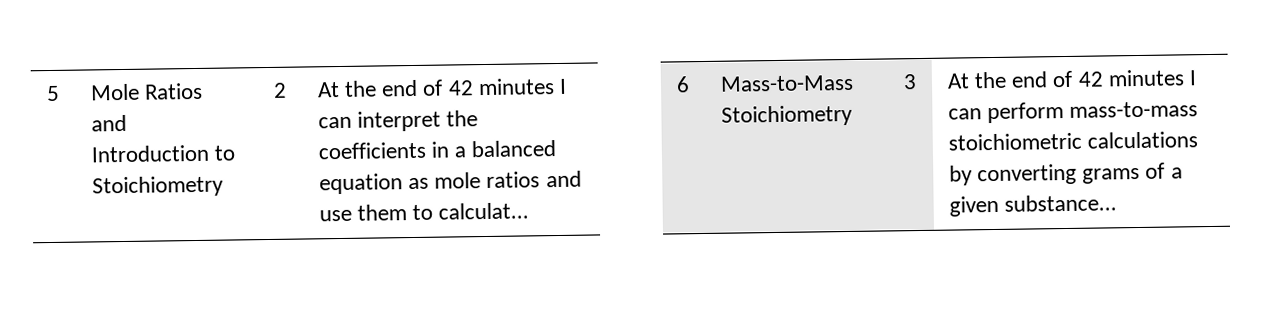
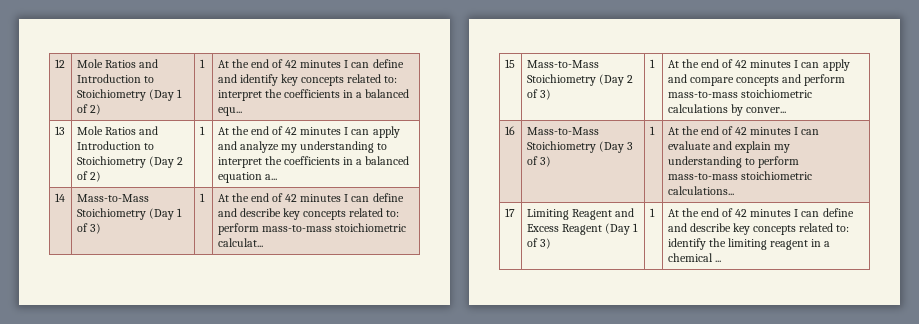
[45,85,60,102] [89,82,204,101] [90,114,127,132] [90,144,236,163] [91,175,224,198] [272,82,287,98] [316,78,568,98] [317,110,479,132] [317,140,557,160] [318,170,582,195] [318,202,530,222] [675,76,690,93] [719,74,854,92] [720,104,853,127] [902,74,917,90] [946,69,1198,89] [947,108,982,120] 5 | Mole Ratios and Introduction to Stoichiometry | 2 | At the end of 42 minutes I can interpret the coefficients in a balanced equation as mole ratios and use them to calculat... // 6 | Mass-to-Mass Stoichiometry | 3 | At the end of 42 minutes I can -> [54,59,65,68] [76,59,158,68] [76,74,154,83] [76,89,182,101] [76,104,101,115] [199,59,205,68] [217,59,404,68] [217,74,398,86] [217,89,410,101] [217,107,242,116] [54,126,65,135] [76,126,158,135] [76,141,154,150] [76,156,183,168] [76,171,101,182] [199,126,205,135] [217,126,400,138] [217,141,388,153] [217,156,410,168] [217,172,277,183] [54,193,65,202] [76,194,149,202] [76,208,182,220] [76,223,101,234] [199,193,205,202] [217,193,404,202] [217,208,400,220] [217,223,406,235] [217,238,263,247] [504,59,515,68] [526,60,599,68] [526,74,633,86] [526,89,551,100] [649,59,655,68] [667,59,850,71] [667,74,802,86] 12 | Mole Ratios and Introduction to Stoichiometry (Day 1 of 2) | 1 | At the end of 42 minutes I can define and identify key concepts related to: interpret the coefficients in a balanced equ... // 13 | Mole Ratios and Introduction to Stoichiometry (Day 2 of 2) | 1 | At the end of 42 minutes I can apply and analyze my understanding to interpret the coefficients in a balanced equation a... // 14 | Mass-to-Mass Stoichiometry (Day 1 of 3) | 1 | At the end of 42 minutes I can define and describe key concepts related to: perform mass-to-mass stoichiometric calculat... // 15 | Mass-to-Mass Stoichiometry (Day 2 of 3) | 1 | At the end of 42 minutes I can apply and compare concepts and
[977,162,1183,186] [948,194,1118,217] converting grams of a given substance... -> [745,107,786,113] [504,126,515,135] [526,127,599,135] [526,141,633,153] [526,156,551,167] [649,126,655,135] [667,126,820,135] [667,141,791,153] [667,156,799,168] [667,171,812,180] [667,186,734,195] [504,208,515,217] [526,208,634,220] [526,223,639,235] [526,238,551,249] [649,208,655,217] [667,208,854,217] [667,223,850,235] [667,238,831,250] [667,253,721,262] conver... // 16 | Mass-to-Mass Stoichiometry (Day 3 of 3) | 1 | At the end of 42 minutes I can evaluate and explain my understanding to perform mass-to-mass stoichiometric calculations... // 17 | Limiting Reagent and Excess Reagent (Day 1 of 3) | 1 | At the end of 42 minutes I can define and describe key concepts related to: identify the limiting reagent in a chemical ...

